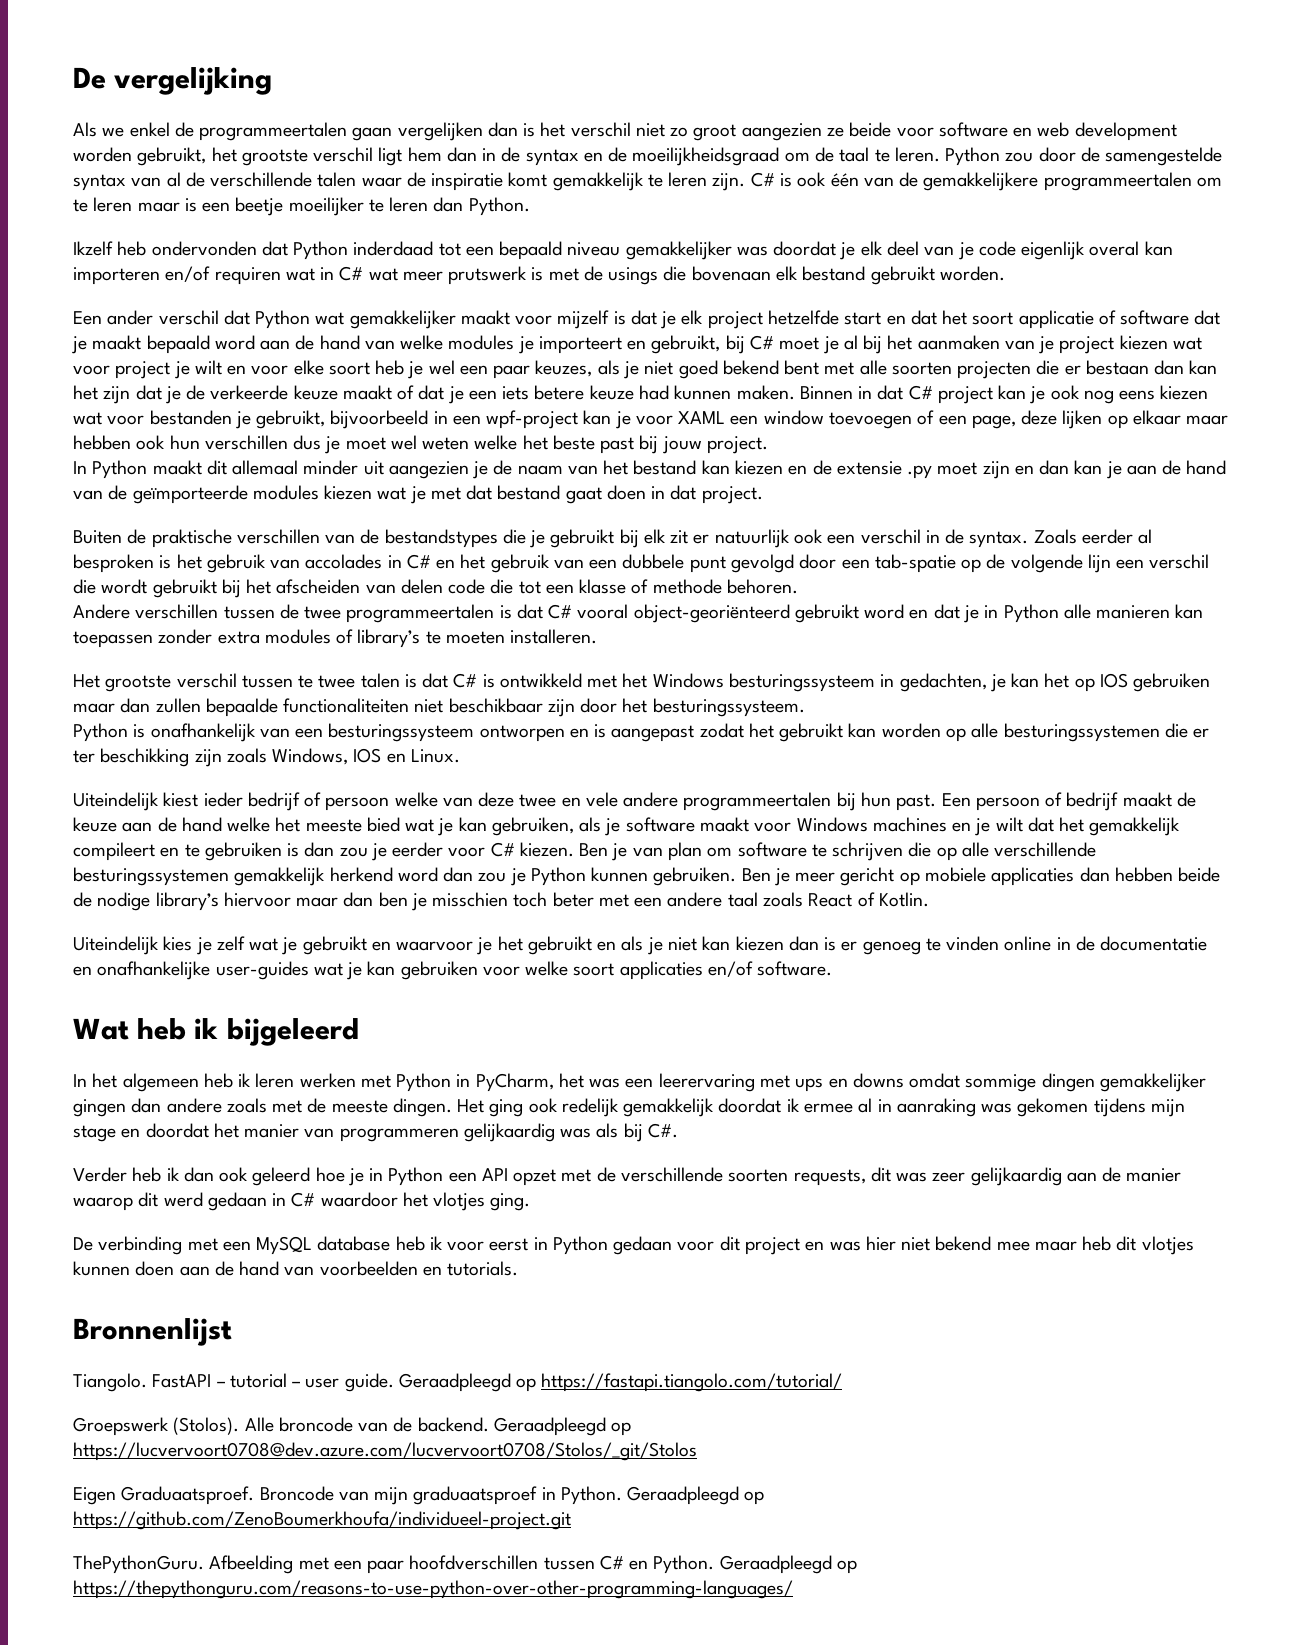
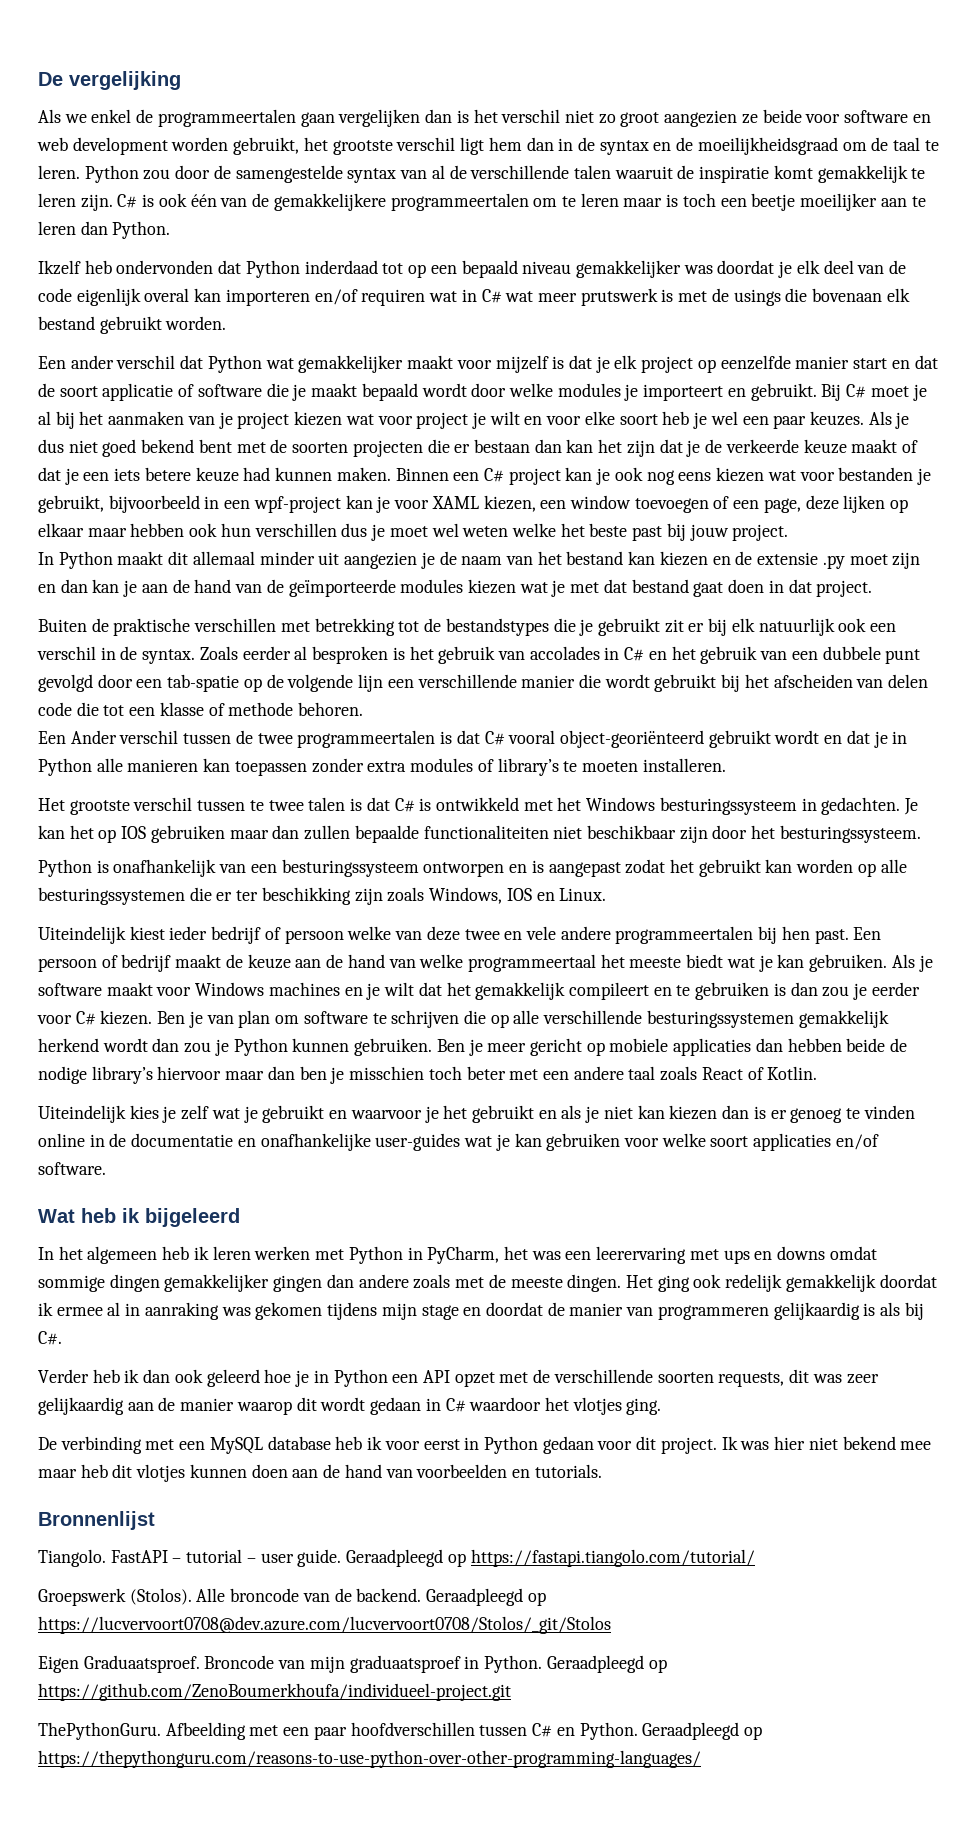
[361,177,402,187] waar -> [614,166,673,179] waaruit
(197, 205) none -> [682,193,716,207] toch
(364, 206) none -> [880,198,907,207] aan
(461, 249) none -> [408,264,427,278] op
[957,242,974,260] je -> [889,260,907,274] de
[767,310,839,325] hetzelfde -> [697,355,850,373] op eenzelfde manier
[942,310,968,325] het -> [38,383,55,397] de
[1194,310,1221,325] dat -> [266,383,289,397] die
[214,335,395,350] word aan de hand van -> [421,383,507,397] wordt door
[651,335,745,354] gebruikt, bij -> [750,383,842,401] gebruikt. Bij
[535,360,639,379] keuzes, als je -> [809,411,910,429] [38,439,64,453] keuzes. Als je dus
[859,360,887,375] alle -> [270,439,288,453] de
[858,385,904,400] in dat -> [453,472,480,481] een
(726, 417) none -> [483,495,536,512] kiezen,
[325,534,356,544] van -> [280,618,420,636] met betrekking tot
[619,529,710,548] bij elk zit er -> [664,618,755,636] zit er bij elk
[1149,554,1210,569] verschil -> [417,674,576,688] verschillende manier
[73,604,219,619] Andere verschillen -> [38,730,179,744] Een Ander verschil
[864,604,905,619] word -> [774,730,820,744] wordt
[899,673,1006,692] gedachten, je -> [821,797,919,815] gedachten. Je
[860,792,891,807] hun -> [781,926,810,940] hen
[227,817,271,832] welke -> [388,954,596,972] van welke programmeertaal
[366,817,602,836] bied wat je kan gebruiken, als -> [686,954,915,972] biedt wat je kan gebruiken. Als
[397,867,438,882] word -> [102,1038,148,1052] wordt
[213,1123,239,1138] het -> [547,1302,565,1316] de
[560,1128,592,1138] was -> [863,1303,876,1316] is
[163,1192,203,1207] werd -> [320,1397,366,1411] wordt
[744,1237,825,1255] project en -> [660,1436,738,1454] project. Ik

